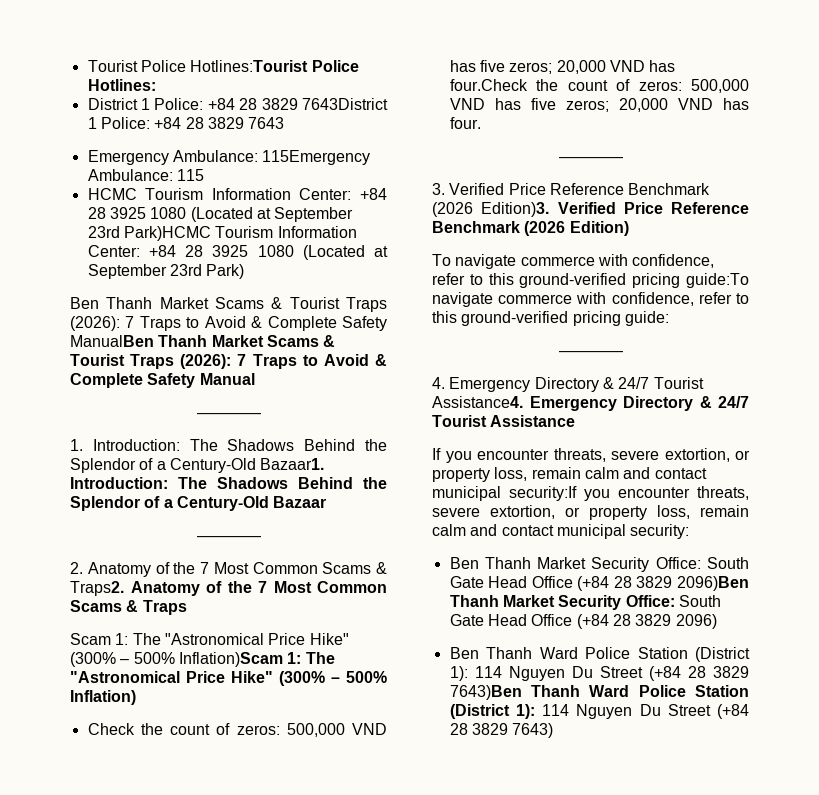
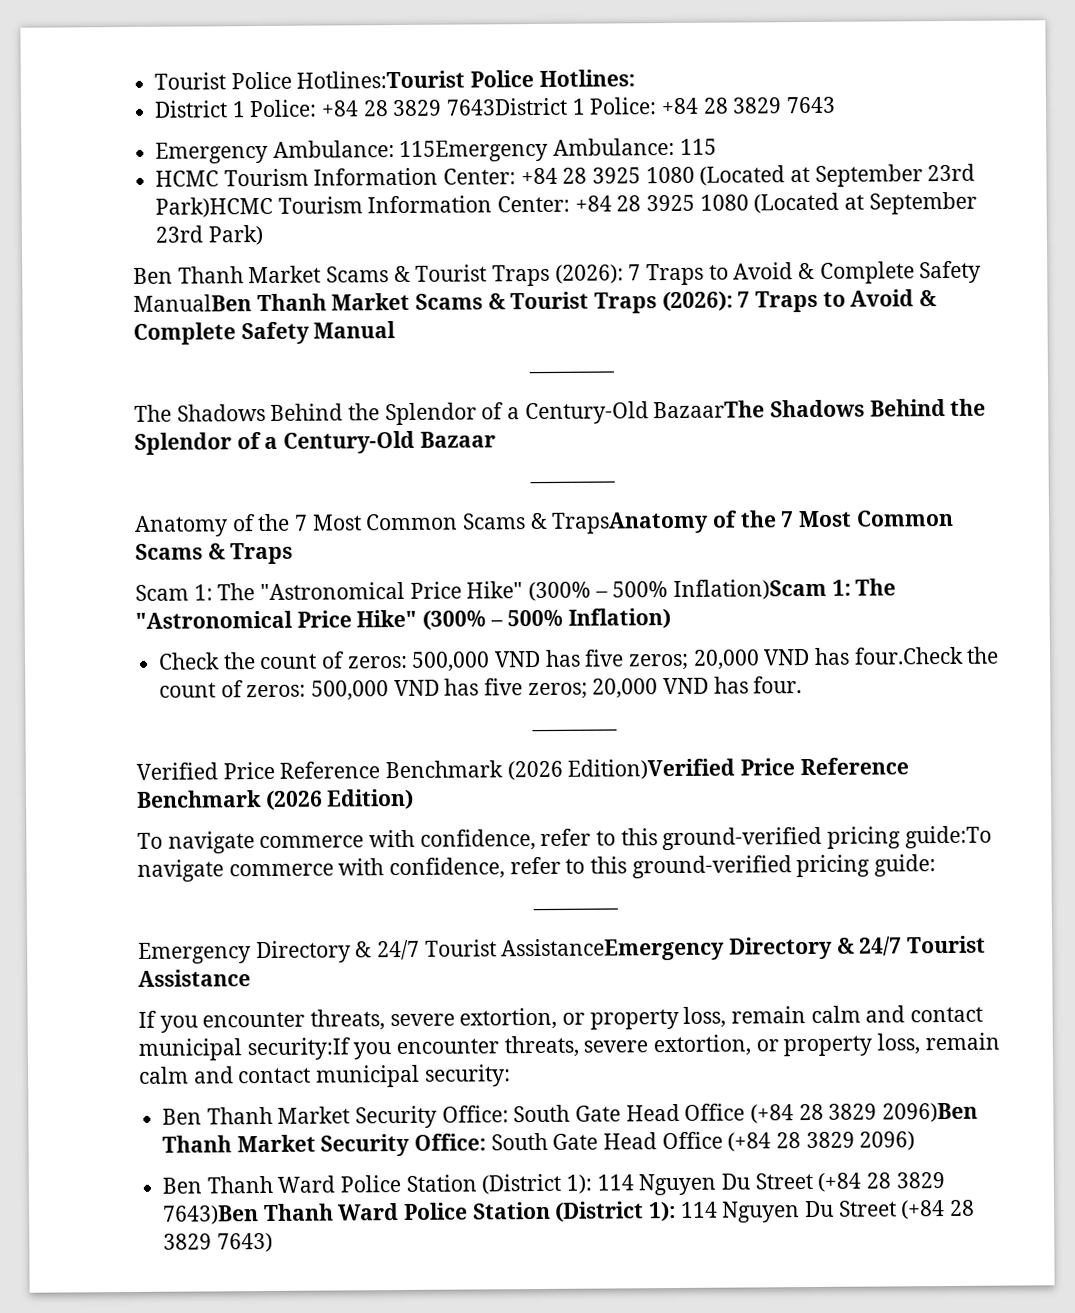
[70,439,388,451] [70,458,325,473] [70,477,207,489] 1. Introduction: The Shadows Behind the Splendor of a Century-Old Bazaar1. Introduction: The -> [134,400,766,426] The Shadows Behind the Splendor of a Century-Old BazaarThe
[70,562,387,577] [70,581,200,596] 2. Anatomy of the 7 Most Common Scams & Traps2. Anatomy -> [134,511,710,537] Anatomy of the 7 Most Common Scams & TrapsAnatomy
[432,183,711,195] [432,202,616,217] 3. Verified Price Reference Benchmark (2026 Edition)3. Verified -> [136,758,736,781] Verified Price Reference Benchmark (2026 Edition)Verified
[432,377,704,392] [432,396,617,411] 4. Emergency Directory & 24/7 Tourist Assistance4. Emergency -> [138,937,726,964] Emergency Directory & 24/7 Tourist AssistanceEmergency

